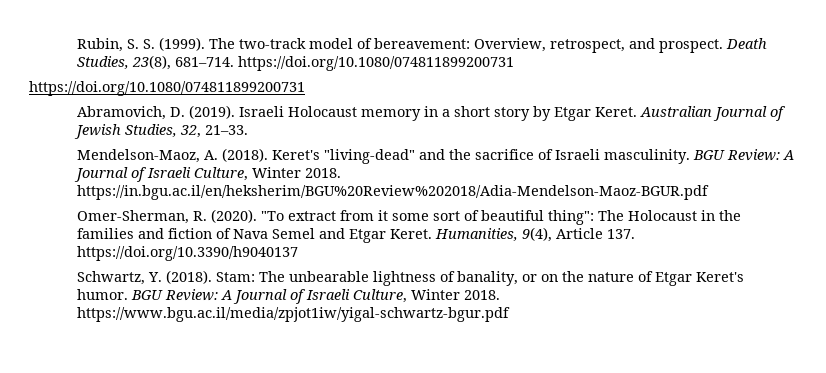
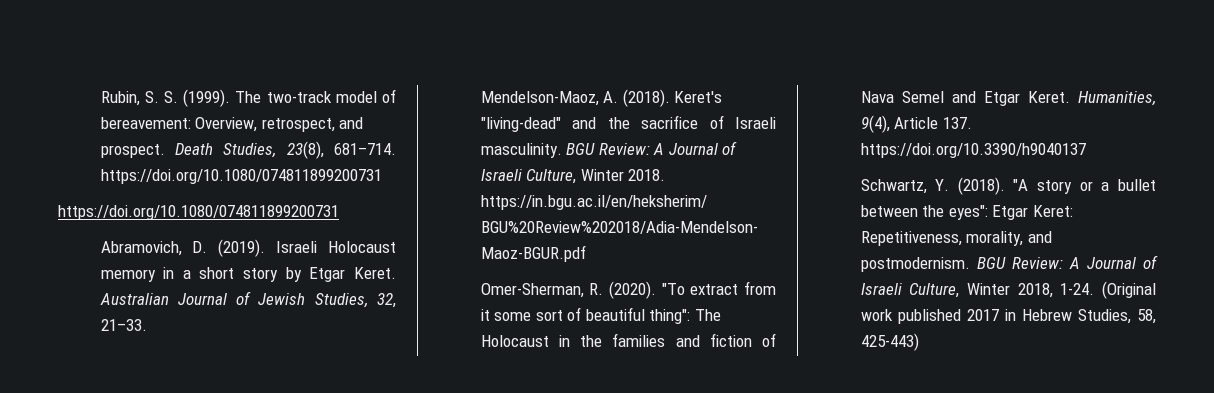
[216,271,745,286] [77,289,501,304] [77,307,511,322] Stam: The unbearable lightness of banality, or on the nature of Etgar Keret's humor. BGU Review: A Journal of Israeli Culture, Winter 2018. https://www.bgu.ac.il/media/zpjot1iw/yigal-schwartz-bgur.pdf -> [1013,179,1156,194] [860,205,1073,220] [860,231,1052,246] [860,255,1158,272] [860,281,1156,299] [860,309,1156,324] [860,333,919,351] "A story or a bullet between the eyes": Etgar Keret: Repetitiveness, morality, and postmodernism. BGU Review: A Journal of Israeli Culture, Winter 2018, 1-24. (Original work published 2017 in Hebrew Studies, 58, 425-443)

